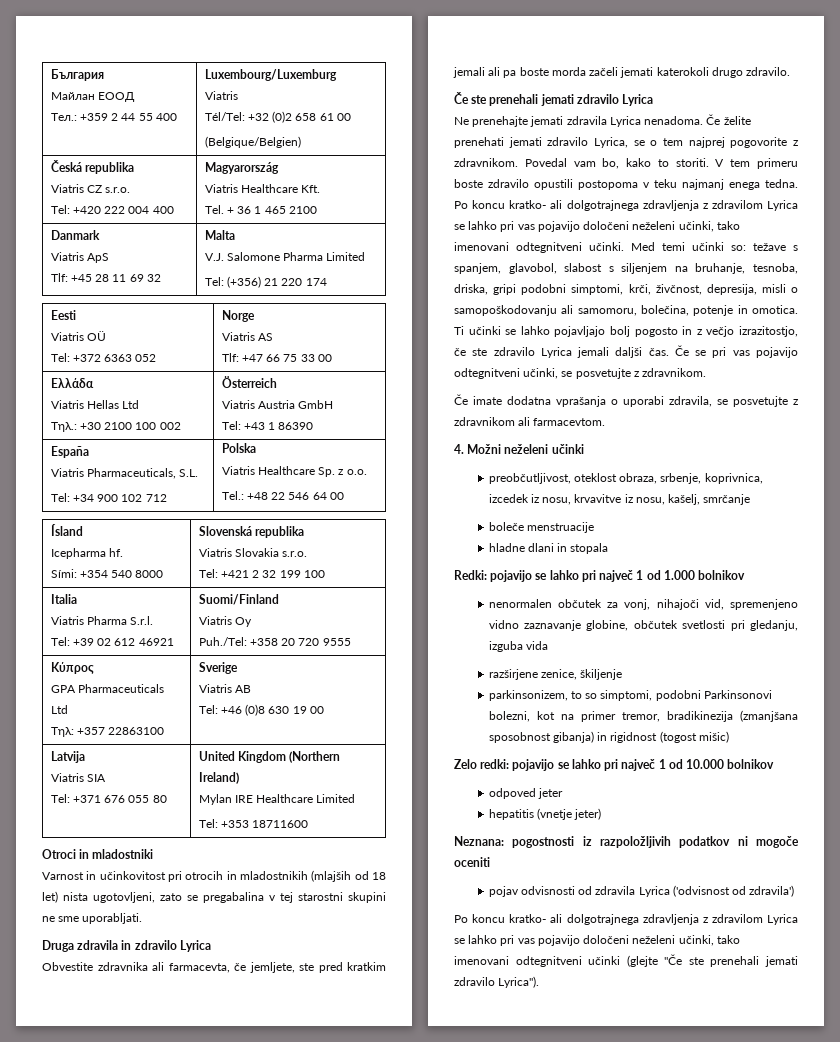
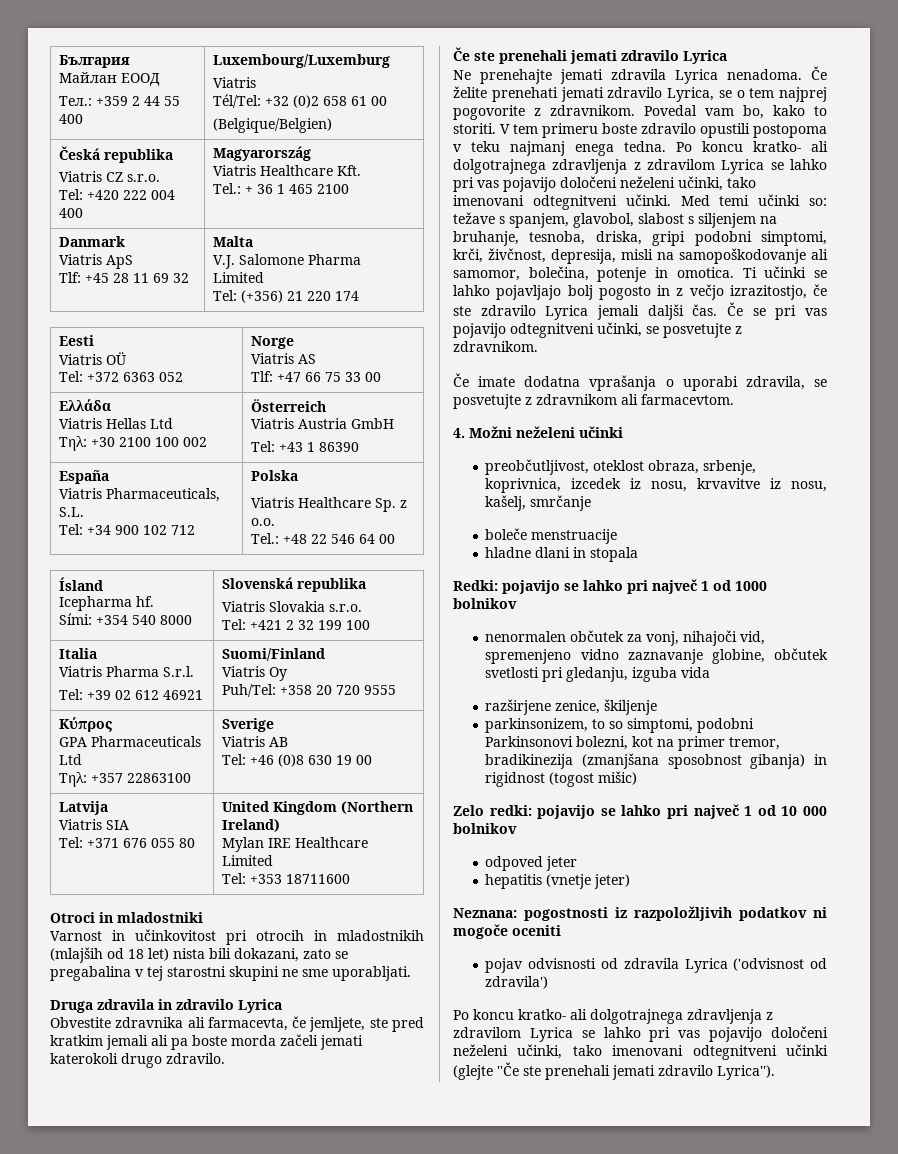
[204,205,224,214] Tel. -> [212,183,241,194] Tel.:
[50,422,77,432] Τηλ.: -> [58,436,87,451] Τηλ:
[198,637,247,646] Puh./Tel: -> [221,684,276,697] Puh/Tel:
[93,892,155,903] ugotovljeni, -> [209,948,299,962] bili dokazani,
[791,287,798,293] [454,305,637,316] o samopoškodovanju ali samomoru, -> [657,248,828,264] [453,270,520,281] na samopoškodovanje ali samomor,
[663,570,695,580] 1.000 -> [735,581,767,591] 1000
[686,759,725,769] 10.000 -> [781,806,827,816] 10 000

